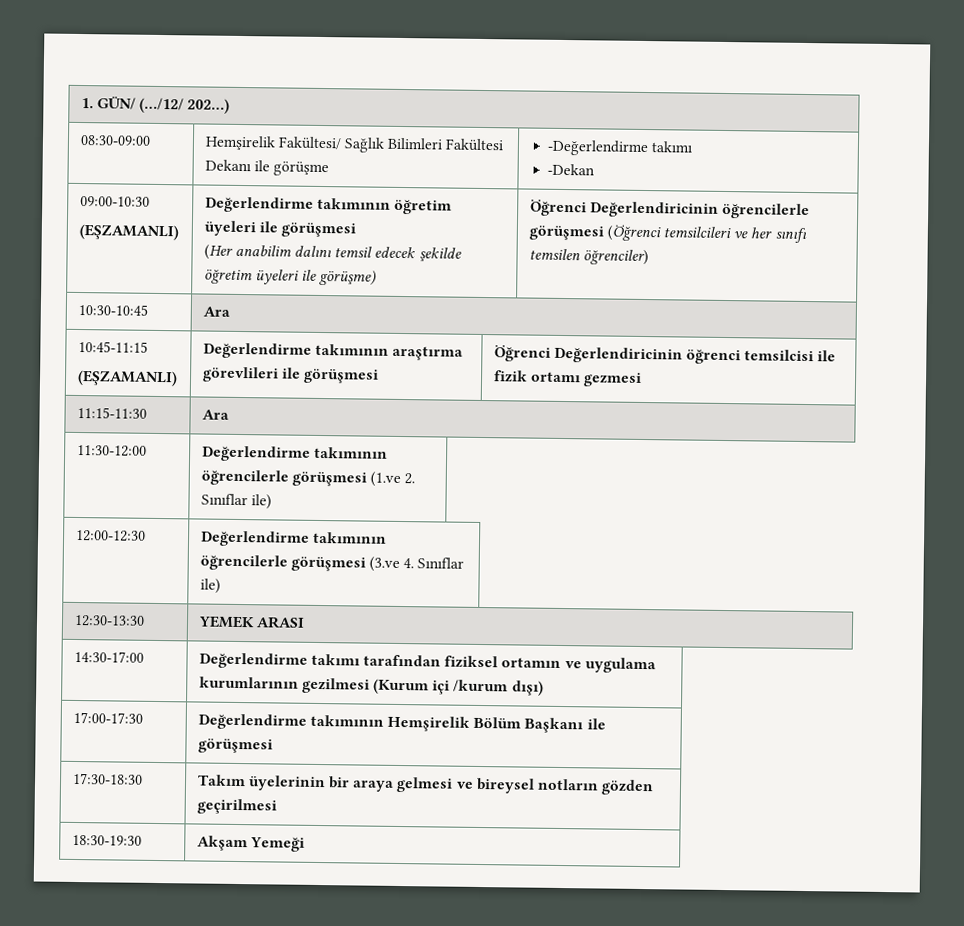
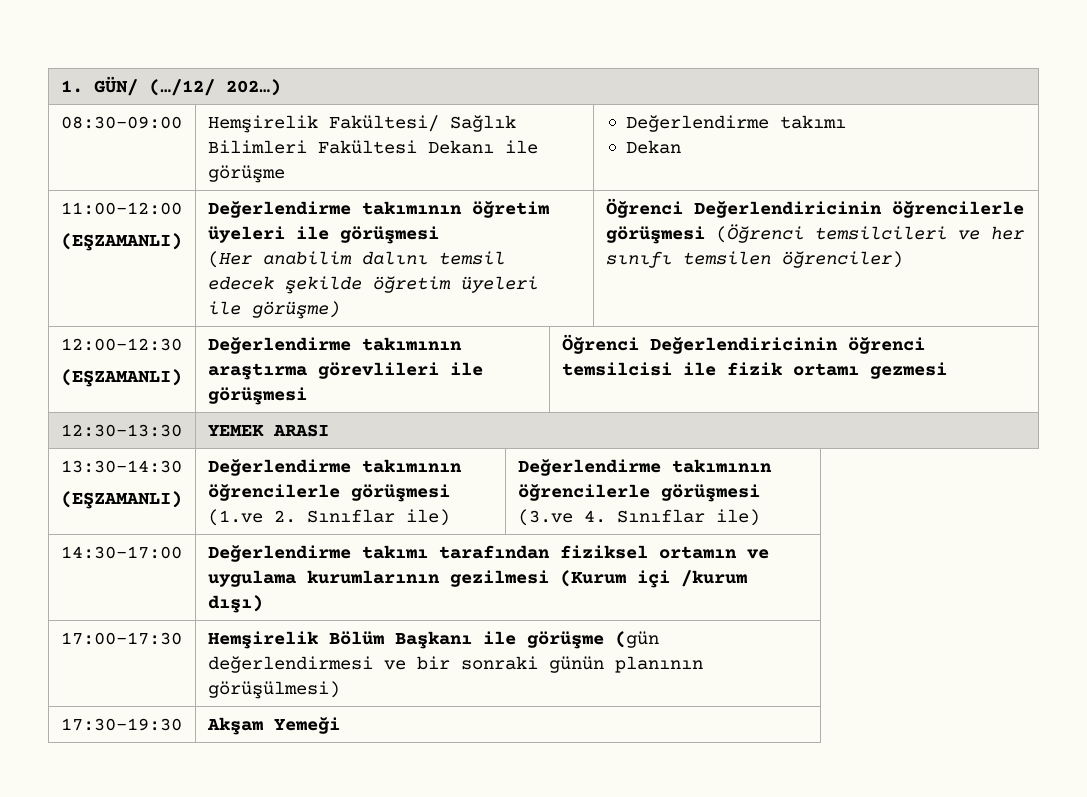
[546,139,649,157] -Değerlendirme -> [626,115,770,132] Değerlendirme
[546,163,595,176] [79,195,150,207] -Dekan // 09:00-10:30 -> [626,140,682,154] [60,202,182,215] Dekan // 11:00-12:00
[77,303,148,316] [202,306,230,317] [77,340,148,353] 10:30-10:45 | Ara // 10:45-11:15 -> [60,338,182,351] 12:00-12:30
[76,406,147,419] [201,409,229,420] [76,444,147,457] 11:15-11:30 | Ara // 11:30-12:00 -> [60,424,182,437] [207,424,329,437] [60,460,182,473] [60,491,182,509] 12:30-13:30 | YEMEK ARASI // 13:30-14:30 // (EŞZAMANLI)
[75,529,146,542] // 12:00-12:30 -> (450, 517) none
[73,614,145,627] [197,615,305,629] // 12:30-13:30 | YEMEK ARASI -> (760, 517) none
[197,713,384,730] Değerlendirme takımının -> (182, 638) none
[197,738,273,754] [71,772,143,785] [196,774,655,796] [196,798,277,815] [71,834,142,846] görüşmesi // 17:30-18:30 | Takım üyelerinin bir araya gelmesi ve bireysel notların gözden geçirilmesi // 18:30-19:30 -> [526,631,659,649] [207,656,703,673] [207,681,340,699] [60,718,182,731] görüşme (gün değerlendirmesi ve bir sonraki günün planının görüşülmesi) // 17:30-19:30

